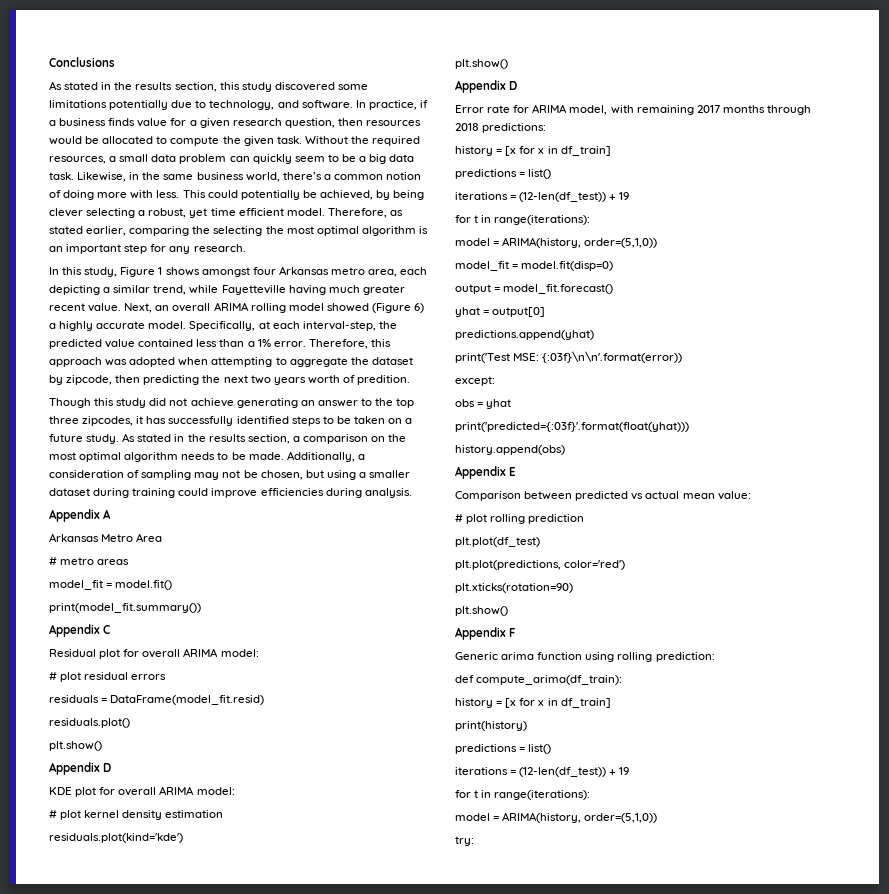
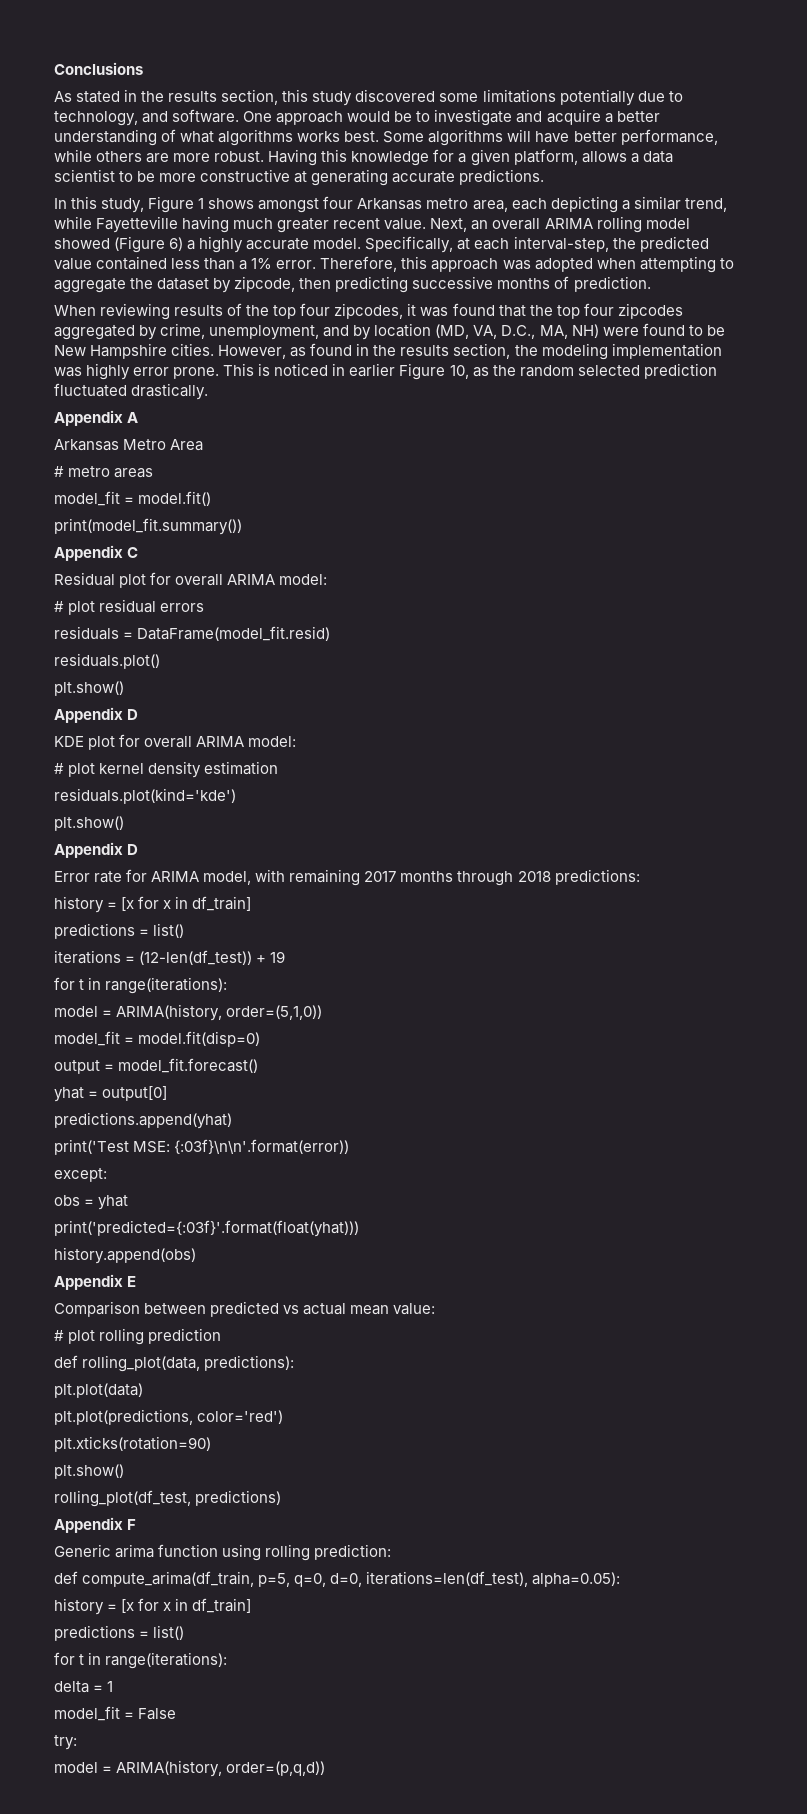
[355,100,428,110] [49,118,422,128] [49,136,421,146] [49,154,415,164] [49,172,422,182] [49,190,425,200] [49,208,403,218] [49,226,428,236] [49,244,246,254] In practice, if a business finds value for a given research question, then resources would be allocated to compute the given task. Without the required resources, a small data problem can quickly seem to be a big data task. Likewise, in the same business world, there’s a common notion of doing more with less. This could potentially be achieved, by being clever selecting a robust, yet time efficient model. Therefore, as stated earlier, comparing the selecting the most optimal algorithm is an important step for any research. -> [243,109,660,126] [54,129,718,146] [54,149,673,166] [54,169,545,186] One approach would be to investigate and acquire a better understanding of what algorithms works best. Some algorithms will have better performance, while others are more robust. Having this knowledge for a given platform, allows a data scientist to be more constructive at generating accurate predictions.
[202,375,411,385] [49,398,415,408] [49,416,79,424] the next two years worth of predition. // Though this study did not achieve generating an answer to the top three -> [412,276,651,292] [54,303,331,320] successive months of prediction. // When reviewing results of the top four
[146,416,413,426] [49,433,407,444] [49,451,365,462] [49,470,411,480] [49,488,412,498] has successfully identified steps to be taken on a future study. As stated in the results section, a comparison on the most optimal algorithm needs to be made. Additionally, a consideration of sampling may not be chosen, but using a smaller dataset during training could improve efficiencies during analysis. -> [420,303,683,319] [54,323,725,340] [54,343,722,360] [54,363,717,380] [54,383,209,400] was found that the top four zipcodes aggregated by crime, unemployment, and by location (MD, VA, D.C., MA, NH) were found to be New Hampshire cities. However, as found in the results section, the modeling implementation was highly error prone. This is noticed in earlier Figure 10, as the random selected prediction fluctuated drastically.
[455,537,540,547] plt.plot(df_test) -> [54,1355,295,1372] [54,1383,143,1398] def rolling_plot(data, predictions): // plt.plot(data)
(508, 611) none -> [54,1490,282,1507] // rolling_plot(df_test, predictions)
[476,675,623,685] [455,698,611,708] [455,721,527,731] [455,744,552,754] [455,767,630,777] [455,790,591,800] [455,812,658,823] [455,836,474,846] compute_arima(df_train): // history = [x for x in df_train] // print(history) // predictions = list() // iterations = (12-len(df_test)) + 19 // for t in range(iterations): // model = ARIMA(history, order=(5,1,0)) // try: -> [82,1571,621,1587] [54,1598,252,1615] [54,1625,185,1641] [54,1652,228,1669] [54,1681,114,1693] [54,1706,177,1721] [54,1735,77,1750] [54,1760,326,1777] compute_arima(df_train, p=5, q=0, d=0, iterations=len(df_test), alpha=0.05): // history = [x for x in df_train] // predictions = list() // for t in range(iterations): // delta = 1 // model_fit = False // try: // model = ARIMA(history, order=(p,q,d))

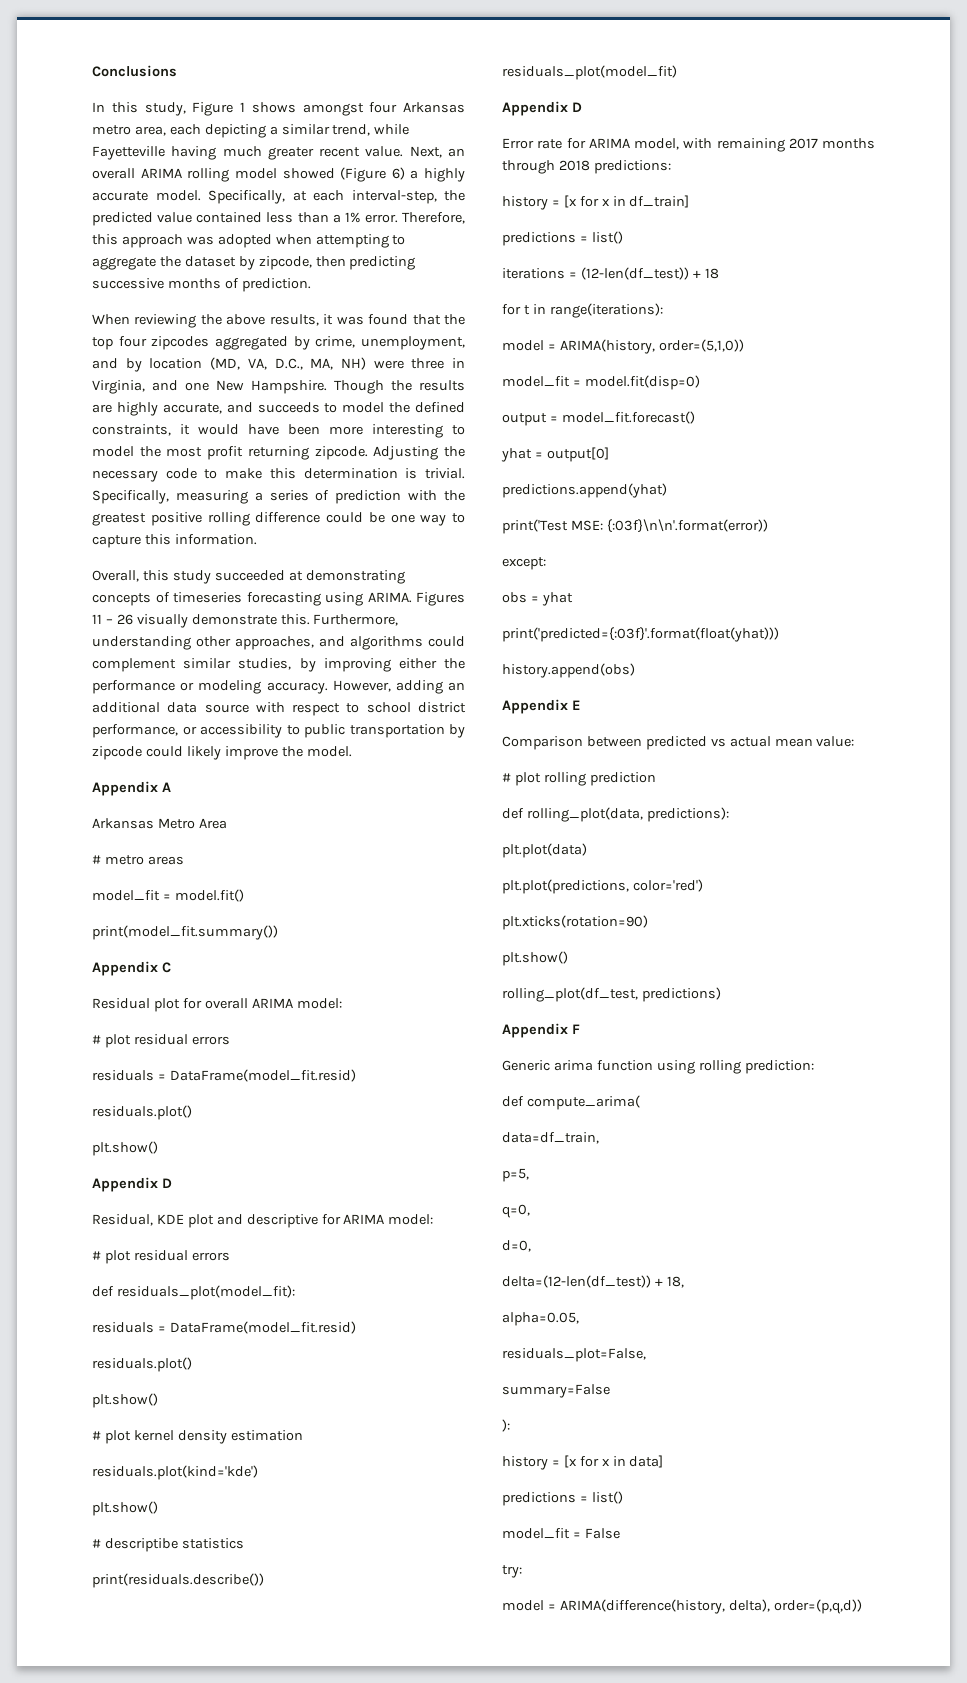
[54,89,683,106] [54,109,660,126] [54,129,718,146] [54,149,673,166] [54,169,545,186] // As stated in the results section, this study discovered some limitations potentially due to technology, and software. One approach would be to investigate and acquire a better understanding of what algorithms works best. Some algorithms will have better performance, while others are more robust. Having this knowledge for a given platform, allows a data scientist to be more constructive at generating accurate predictions. -> (177, 71) none
[174,303,404,319] results of the top four zipcodes, -> [200,314,319,326] the above results,
[642,323,725,336] [54,343,722,360] [54,363,717,380] [54,383,209,400] found to be New Hampshire cities. However, as found in the results section, the modeling implementation was highly error prone. This is noticed in earlier Figure 10, as the random selected prediction fluctuated drastically. -> [411,358,465,369] [92,380,465,394] [92,402,465,416] [92,424,465,438] [92,446,465,460] [92,468,466,482] [92,490,465,504] [92,512,465,526] [92,534,257,548] [92,570,405,584] [92,592,465,606] [92,614,399,628] [92,636,465,650] [92,658,465,672] [92,680,465,694] [92,702,466,716] [92,724,465,738] [92,746,352,760] three in Virginia, and one New Hampshire. Though the results are highly accurate, and succeeds to model the defined constraints, it would have been more interesting to model the most profit returning zipcode. Adjusting the necessary code to make this determination is trivial. Specifically, measuring a series of prediction with the greatest positive rolling difference could be one way to capture this information. // Overall, this study succeeded at demonstrating concepts of timeseries forecasting using ARIMA. Figures 11 – 26 visually demonstrate this. Furthermore, understanding other approaches, and algorithms could complement similar studies, by improving either the performance or modeling accuracy. However, adding an additional data source with respect to school district performance, or accessibility to public transportation by zipcode could likely improve the model.
(139, 714) none -> [92,1214,153,1226] Residual,
[119,734,297,748] for overall ARIMA model: -> [216,1214,434,1228] [92,1250,230,1264] [92,1285,295,1300] [92,1321,356,1334] [92,1357,192,1372] [92,1393,158,1408] and descriptive for ARIMA model: // # plot residual errors // def residuals_plot(model_fit): // residuals = DataFrame(model_fit.resid) // residuals.plot() // plt.show()
(124, 823) none -> [92,1538,244,1552] [92,1573,264,1588] [502,65,677,80] // # descriptibe statistics // print(residuals.describe()) // residuals_plot(model_fit)
[270,951,286,963] 19 -> [704,268,719,279] 18
[82,1571,255,1587] compute_arima(df_train, -> [526,1095,640,1110] [502,1132,599,1144] compute_arima( // data=df_train, //
(291, 1580) none -> (529, 1175) //
(327, 1580) none -> (530, 1211) //
[366,1571,621,1587] [54,1598,252,1615] [54,1625,185,1641] [54,1652,228,1669] [54,1681,114,1693] iterations=len(df_test), alpha=0.05): // history = [x for x in df_train] // predictions = list() // for t in range(iterations): // delta = 1 -> [502,1275,684,1288] [502,1312,579,1326] [502,1348,646,1362] [502,1384,610,1398] [502,1419,510,1432] [502,1455,664,1470] [502,1491,623,1506] // delta=(12-len(df_test)) + 18, // alpha=0.05, // residuals_plot=False, // summary=False // ): // history = [x for x in data] // predictions = list()
[116,1760,223,1777] ARIMA(history, -> [559,1599,770,1614] ARIMA(difference(history, delta),

